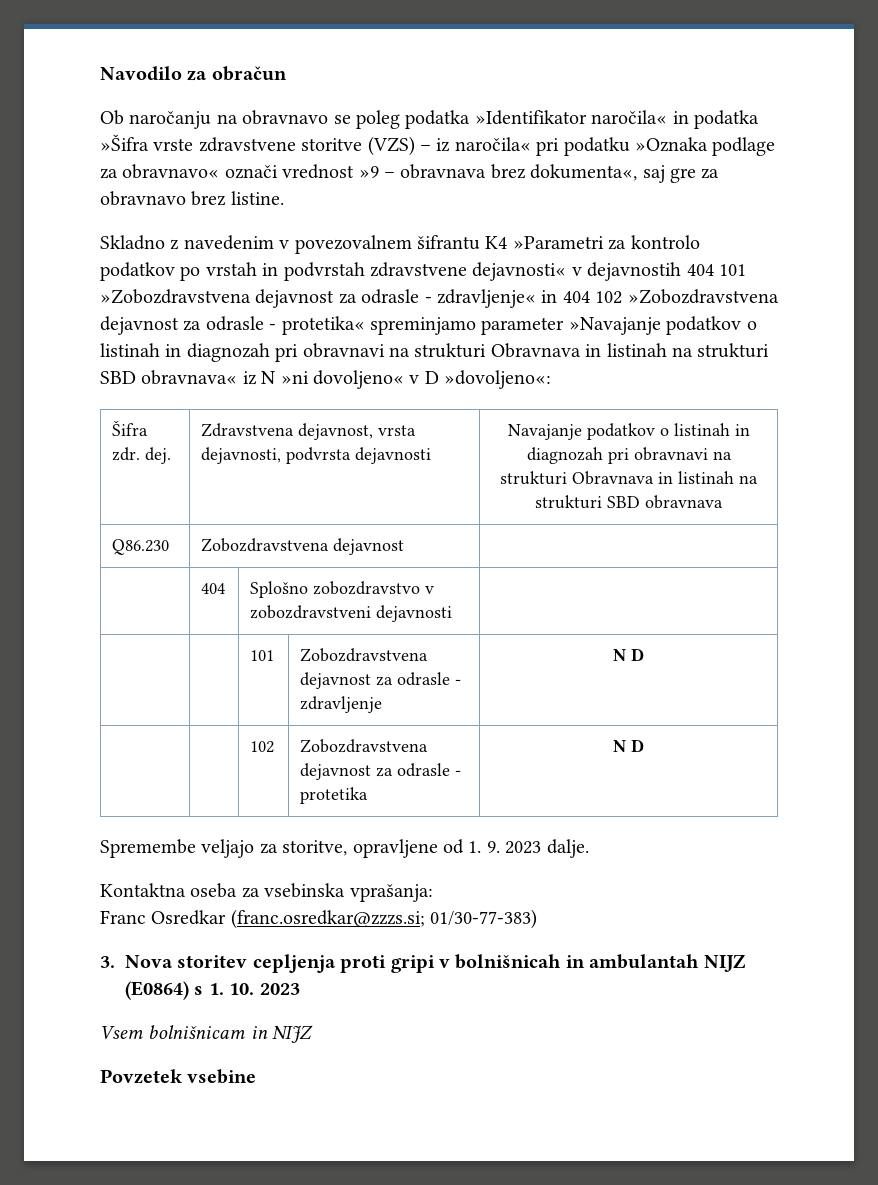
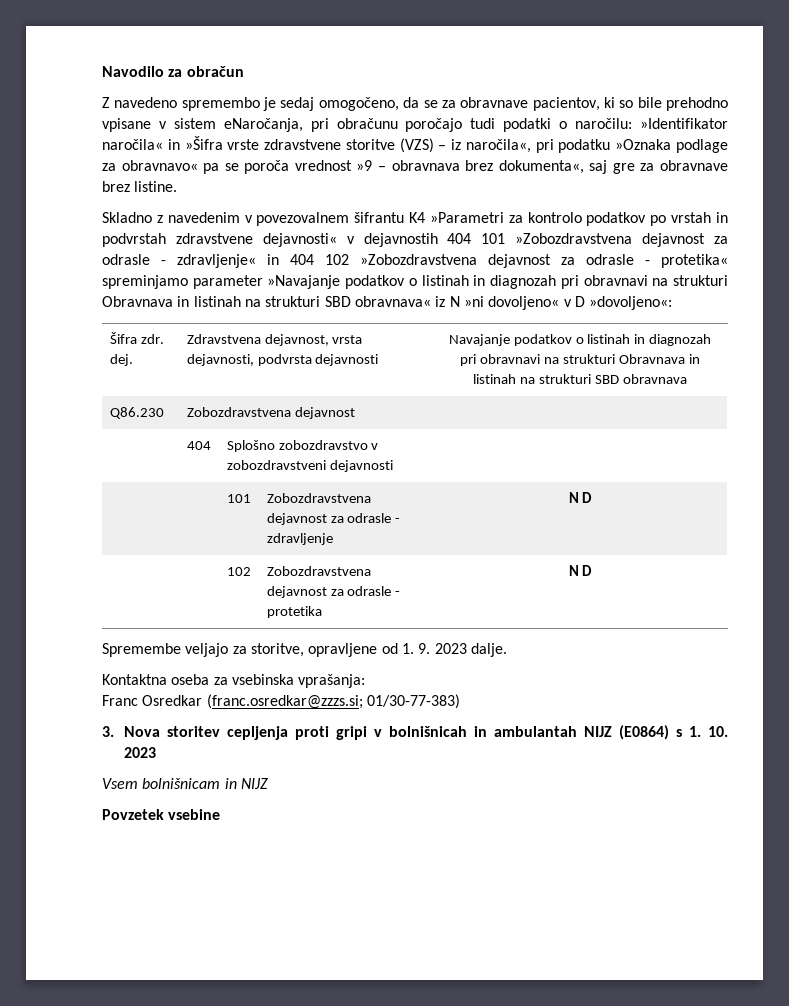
[100,110,471,129] Ob naročanju na obravnavo se poleg podatka -> [102,97,728,111] [102,118,633,132] Z navedeno spremembo je sedaj omogočeno, da se za obravnave pacientov, ki so bile prehodno vpisane v sistem eNaročanja, pri obračunu poročajo tudi podatki o naročilu:
[693,110,759,129] podatka -> (180, 144) none
[454,137,531,151] naročila« -> [465,139,531,153] naročila«,
[224,165,278,179] označi -> [203,160,290,174] pa se poroča
[100,191,186,206] obravnavo -> [659,160,728,171] obravnave

